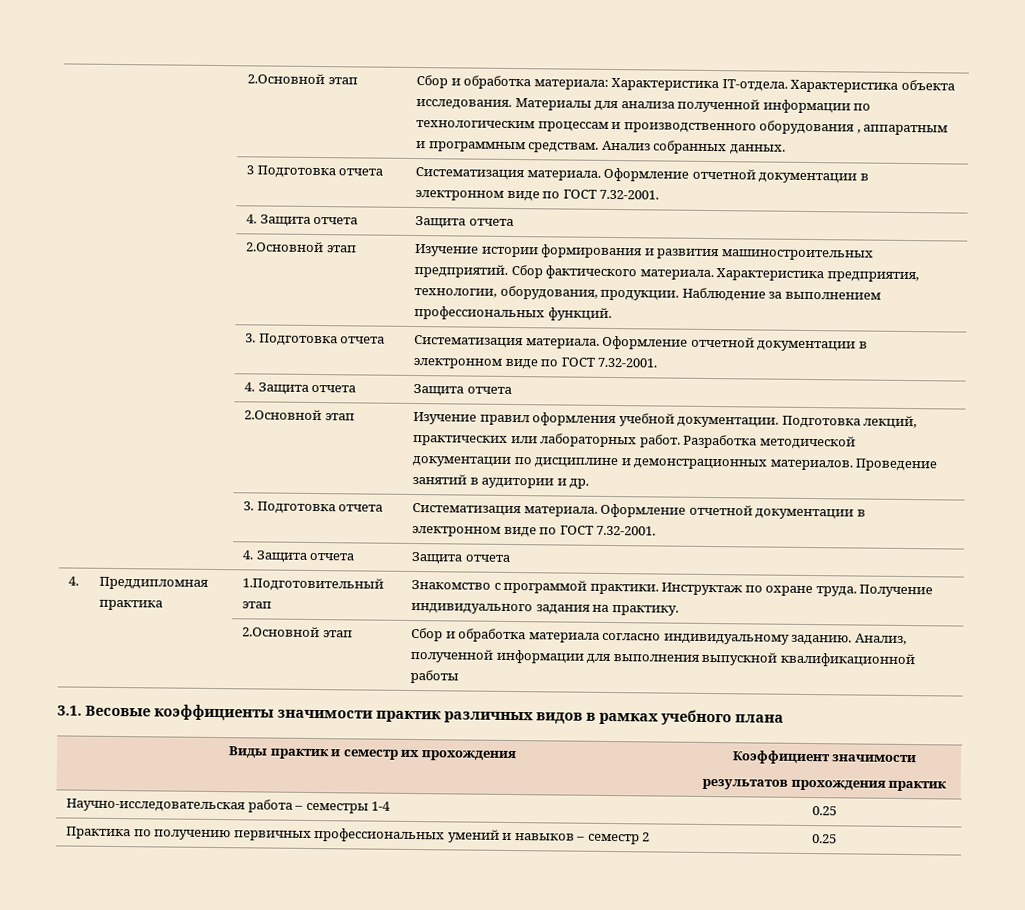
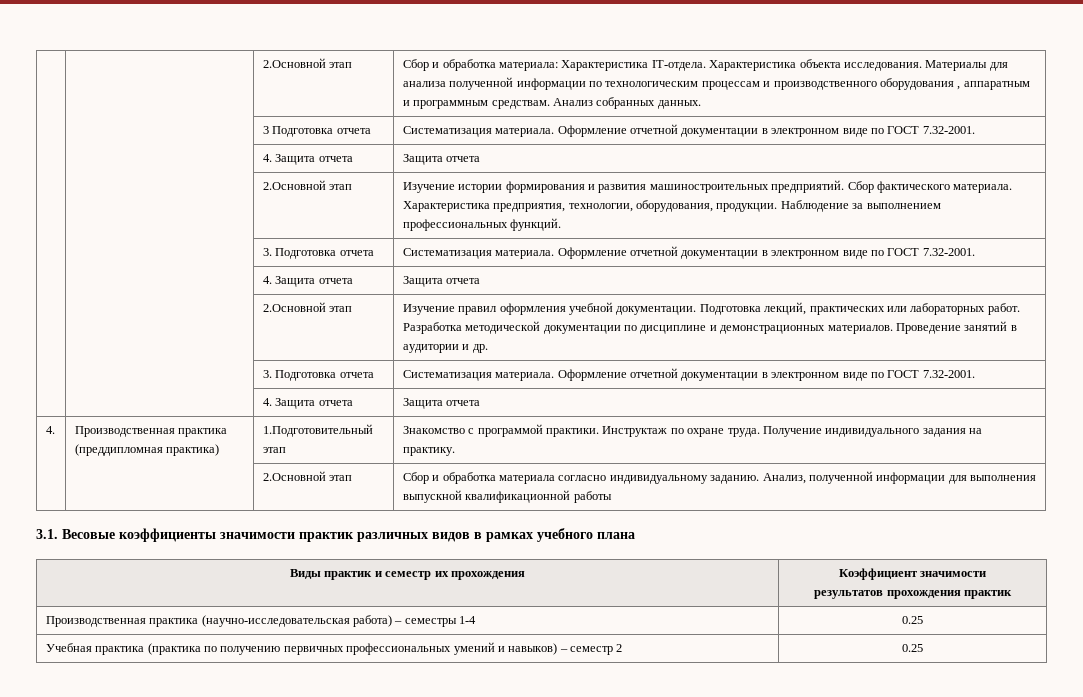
[99,576,210,590] [99,599,164,611] Преддипломная практика -> [74,426,228,437] [74,444,220,456] Производственная практика (преддипломная практика)
[66,798,293,813] Научно-исследовательская работа -> [45,615,393,627] Производственная практика (научно-исследовательская работа)
[66,826,132,840] Практика -> [45,643,201,655] Учебная практика (практика
[514,833,575,841] навыков -> [508,643,558,655] навыков)

